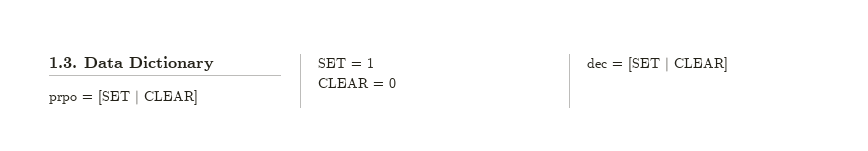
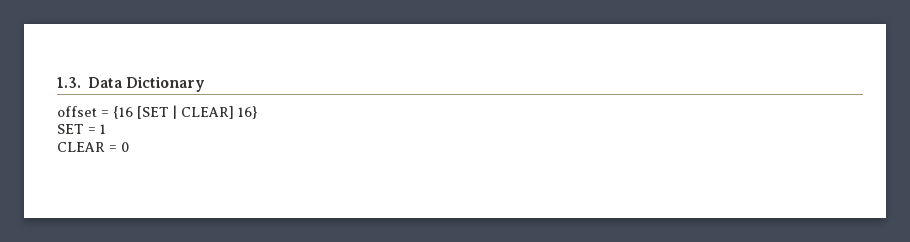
[49,90,198,105] prpo = [SET | CLEAR] -> [57,105,257,119] offset = {16 [SET | CLEAR] 16}
[587,57,728,72] // dec = [SET | CLEAR] -> (129, 147) none

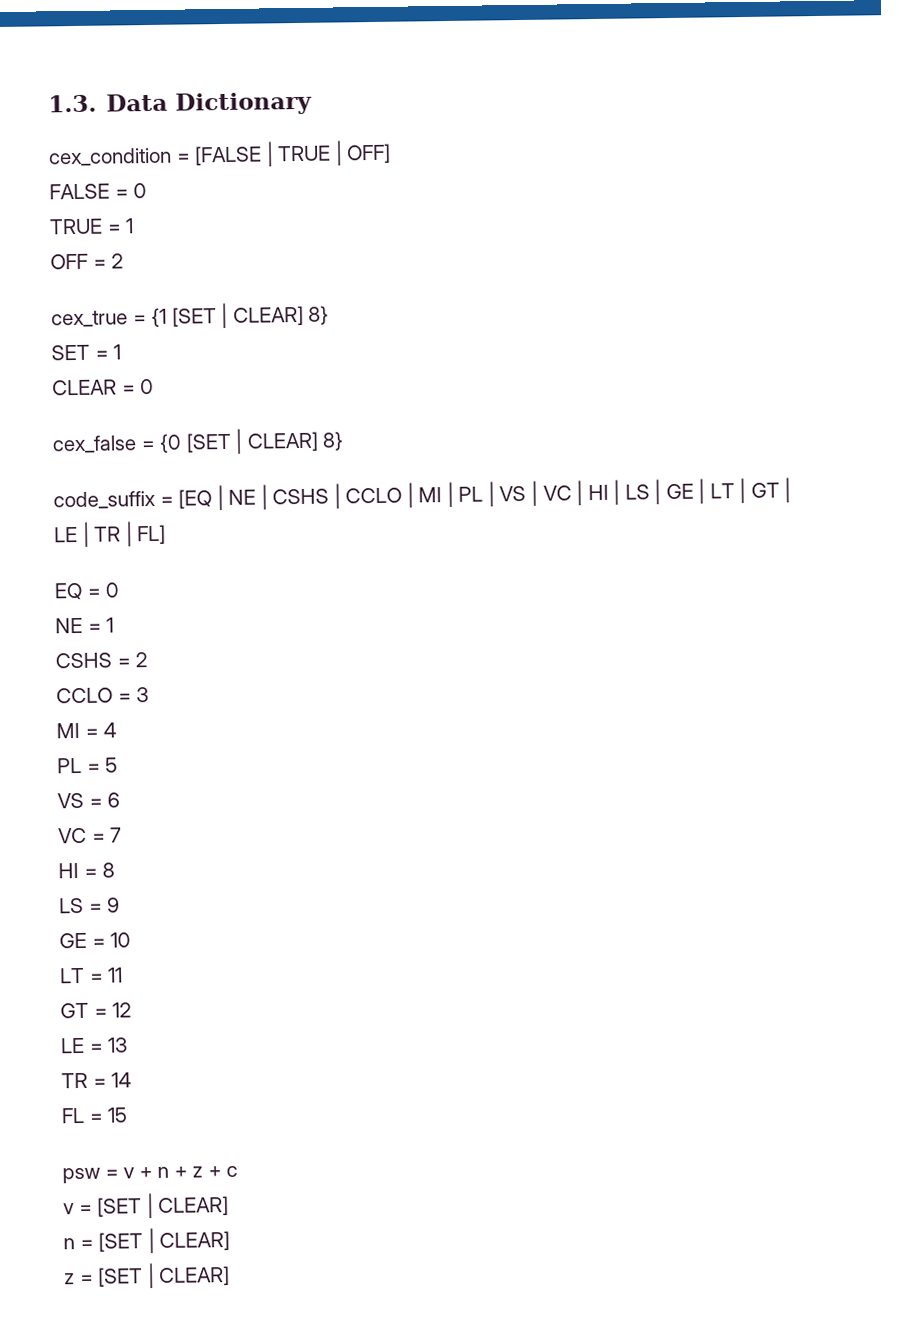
[57,105,257,119] offset = {16 [SET | CLEAR] 16} -> [48,140,392,167] [49,183,148,200] [49,218,135,235] [50,253,125,270] [51,302,330,329] cex_condition = [FALSE | TRUE | OFF] // FALSE = 0 // TRUE = 1 // OFF = 2 // cex_true = {1 [SET | CLEAR] 8}
(129, 147) none -> [52,428,345,454] [53,477,792,511] [54,521,167,547] [54,582,121,601] [55,617,115,634] [55,652,149,669] [56,687,150,704] [56,722,118,739] [57,757,119,774] [57,792,121,809] [58,827,123,844] [58,862,116,879] [59,897,121,914] [59,932,132,949] [59,967,124,984] [60,1002,133,1019] [60,1037,129,1054] [61,1072,133,1089] [61,1107,129,1124] [62,1165,239,1184] [63,1193,230,1219] [63,1228,231,1254] [64,1263,231,1289] // cex_false = {0 [SET | CLEAR] 8} // code_suffix = [EQ | NE | CSHS | CCLO | MI | PL | VS | VC | HI | LS | GE | LT | GT | LE | TR | FL] // EQ = 0 // NE = 1 // CSHS = 2 // CCLO = 3 // MI = 4 // PL = 5 // VS = 6 // VC = 7 // HI = 8 // LS = 9 // GE = 10 // LT = 11 // GT = 12 // LE = 13 // TR = 14 // FL = 15 // psw = v + n + z + c // v = [SET | CLEAR] // n = [SET | CLEAR] // z = [SET | CLEAR]

